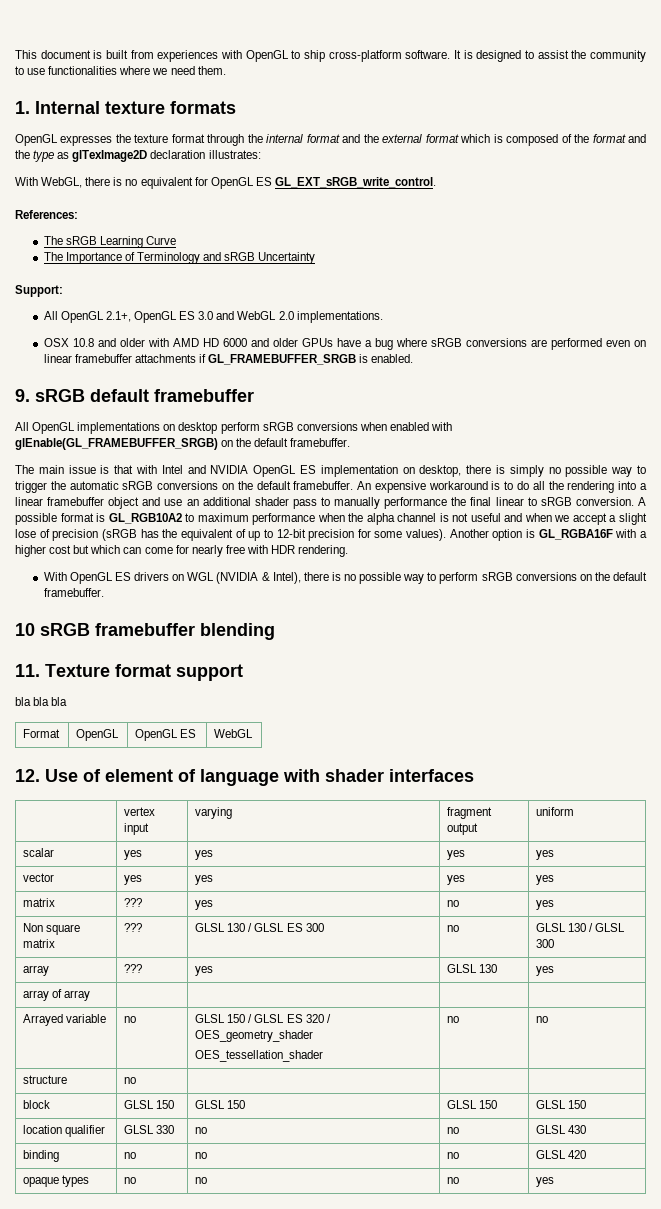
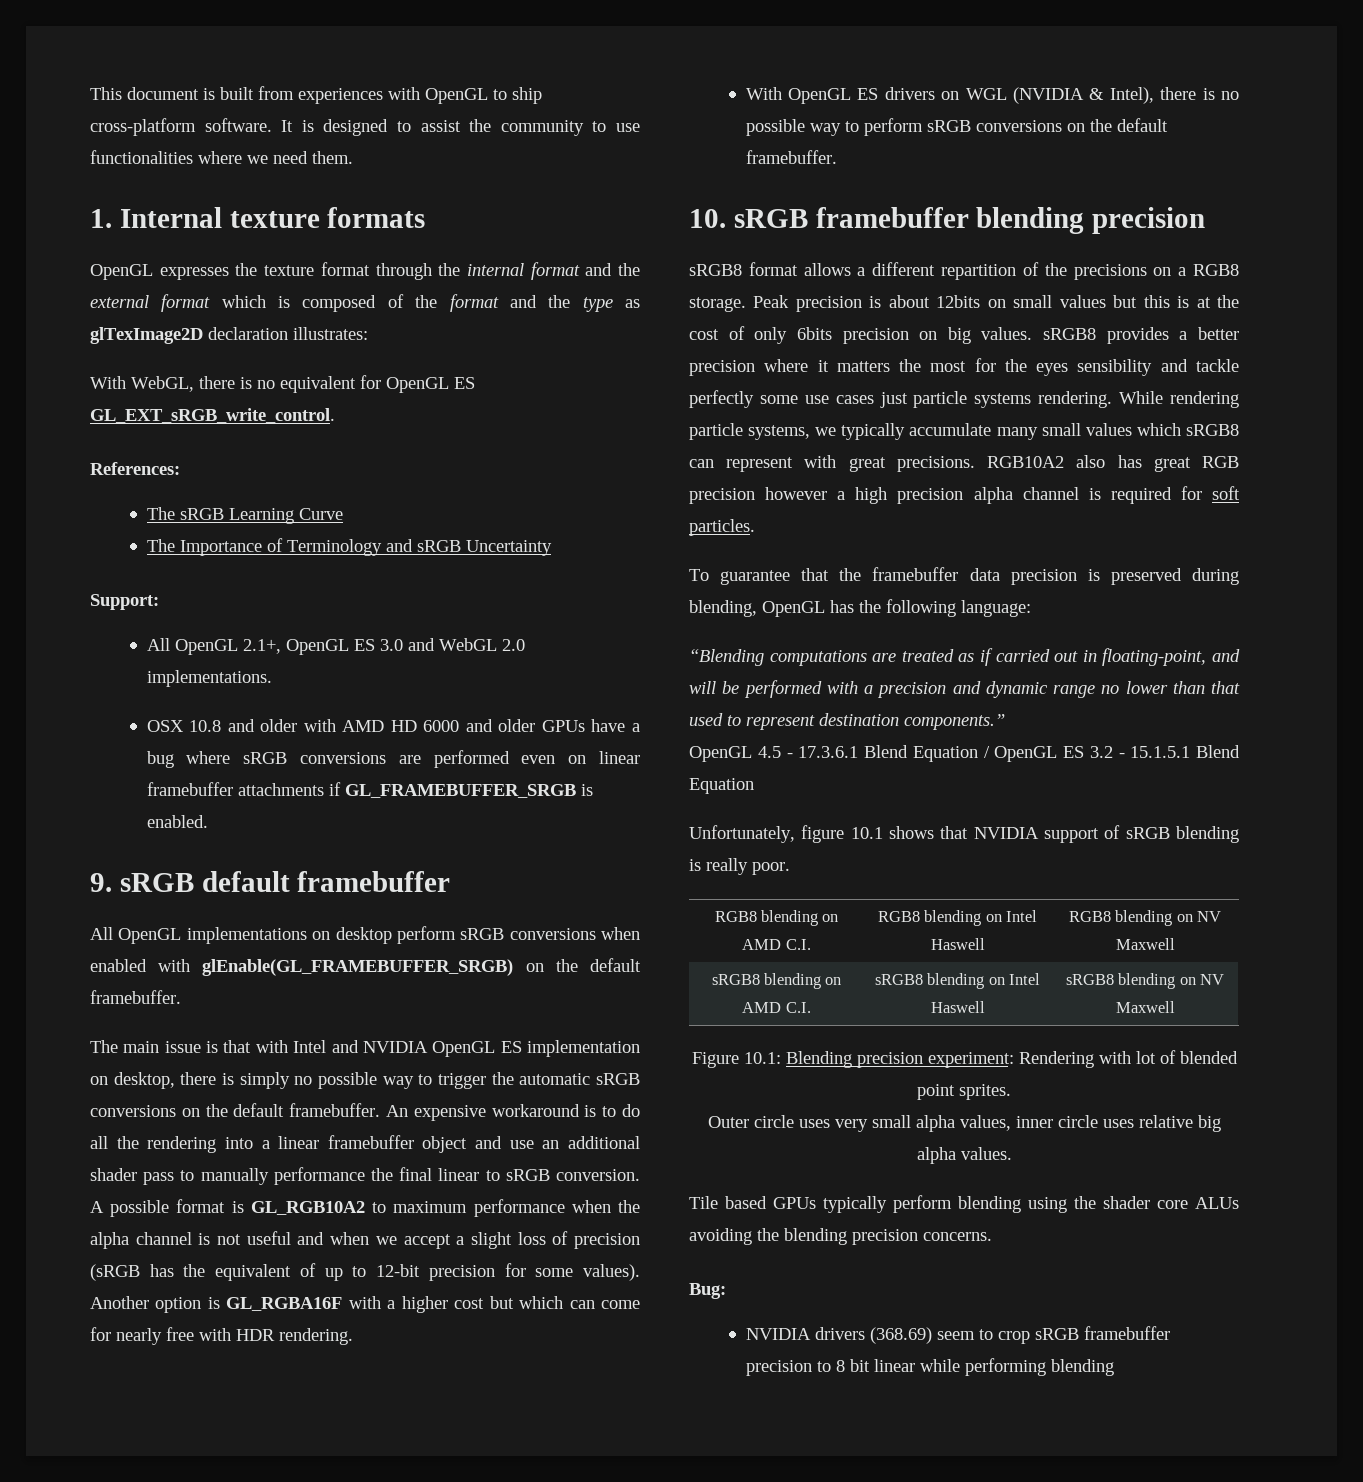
[15,529,36,538] lose -> [517,1232,546,1245] loss
[15,623,35,636] 10 -> [689,209,726,228] 10.
[15,664,243,681] [15,697,68,706] [23,729,61,738] [76,729,120,741] [135,729,197,741] [214,729,254,738] [15,769,474,786] [124,807,156,816] [124,823,150,835] [195,807,233,819] [447,807,493,819] [447,823,479,835] [536,807,575,816] [23,848,55,857] [124,850,143,860] [195,850,214,860] [447,850,466,860] [536,850,555,860] [23,873,55,882] [124,875,143,885] [195,875,214,885] [447,875,466,885] [536,875,555,885] [23,898,56,907] [124,898,143,907] [195,900,214,910] [447,900,460,907] [536,900,555,910] [23,923,81,935] [23,939,56,948] [124,923,143,932] [195,923,324,932] [447,925,460,932] [536,923,626,932] [536,939,555,948] [23,965,50,976] [124,964,143,973] [195,966,214,976] [447,964,498,973] [536,966,555,976] [23,989,91,1001] [23,1014,107,1026] [124,1016,137,1023] [195,1014,331,1023] [195,1030,314,1042] [195,1050,324,1062] [447,1016,460,1023] [536,1016,549,1023] [23,1075,68,1084] [124,1077,137,1084] [23,1100,51,1109] [124,1100,175,1109] [195,1100,246,1109] [447,1100,498,1109] [536,1100,587,1109] [23,1125,106,1137] [124,1125,175,1134] [195,1127,208,1134] [447,1127,460,1134] [536,1125,587,1134] [23,1150,60,1162] [124,1152,137,1159] [195,1152,208,1159] [447,1152,460,1159] [536,1150,587,1159] [23,1175,90,1187] [124,1177,137,1184] [195,1177,208,1184] [447,1177,460,1184] [536,1177,555,1187] // 11. Texture format support // bla bla bla // Format | OpenGL | OpenGL ES | WebGL // 12. Use of element of language with shader interfaces // | vertex input | varying | fragment output | uniform // scalar | yes | yes | yes | yes // vector | yes | yes | yes | yes // matrix | ??? | yes | no | yes // Non square matrix | ??? | GLSL 130 / GLSL ES 300 | no | GLSL 130 / GLSL 300 // array | ??? | yes | GLSL 130 | yes // array of array | | | | // Arrayed variable | no | GLSL 150 / GLSL ES 320 / OES_geometry_shader // OES_tessellation_shader | no | no // structure | no | | | // block | GLSL 150 | GLSL 150 | GLSL 150 | GLSL 150 // location qualifier | GLSL 330 | no | no | GLSL 430 // binding | no | no | no | GLSL 420 // opaque types | no | no | no | yes -> [1092,207,1206,234] [689,262,1239,280] [689,295,1239,312] [689,326,1239,344] [689,358,1239,376] [689,390,1239,408] [689,423,1239,440] [689,455,1239,472] [689,486,1240,504] [689,519,755,536] [689,567,1239,585] [689,599,1031,617] [689,648,1240,666] [689,680,1240,698] [689,713,1005,730] [689,745,1240,762] [689,778,754,794] [689,825,1239,843] [689,858,790,875] [714,910,839,926] [742,939,811,950] [877,910,1038,926] [930,938,985,950] [1068,910,1222,926] [1115,938,1175,950] [711,973,842,989] [742,1002,811,1013] [874,973,1041,989] [930,1001,985,1013] [1065,973,1225,989] [1115,1001,1175,1013] [691,1050,1238,1068] [917,1084,1011,1100] [707,1115,1221,1132] [916,1147,1012,1164] [689,1195,1239,1213] [689,1228,992,1245] [689,1283,726,1299] [745,1326,1170,1344] [745,1358,1114,1376] precision // sRGB8 format allows a different repartition of the precisions on a RGB8 storage. Peak precision is about 12bits on small values but this is at the cost of only 6bits precision on big values. sRGB8 provides a better precision where it matters the most for the eyes sensibility and tackle perfectly some use cases just particle systems rendering. While rendering particle systems, we typically accumulate many small values which sRGB8 can represent with great precisions. RGB10A2 also has great RGB precision however a high precision alpha channel is required for soft particles. // To guarantee that the framebuffer data precision is preserved during blending, OpenGL has the following language: // “Blending computations are treated as if carried out in floating-point, and will be performed with a precision and dynamic range no lower than that used to represent destination components.” // OpenGL 4.5 - 17.3.6.1 Blend Equation / OpenGL ES 3.2 - 15.1.5.1 Blend Equation // Unfortunately, figure 10.1 shows that NVIDIA support of sRGB blending is really poor. // RGB8 blending on AMD C.I. | RGB8 blending on Intel Haswell | RGB8 blending on NV Maxwell // sRGB8 blending on AMD C.I. | sRGB8 blending on Intel Haswell | sRGB8 blending on NV Maxwell // Figure 10.1: Blending precision experiment: Rendering with lot of blended point sprites. // Outer circle uses very small alpha values, inner circle uses relative big alpha values. // Tile based GPUs typically perform blending using the shader core ALUs avoiding the blending precision concerns. // Bug: // NVIDIA drivers (368.69) seem to crop sRGB framebuffer precision to 8 bit linear while performing blending

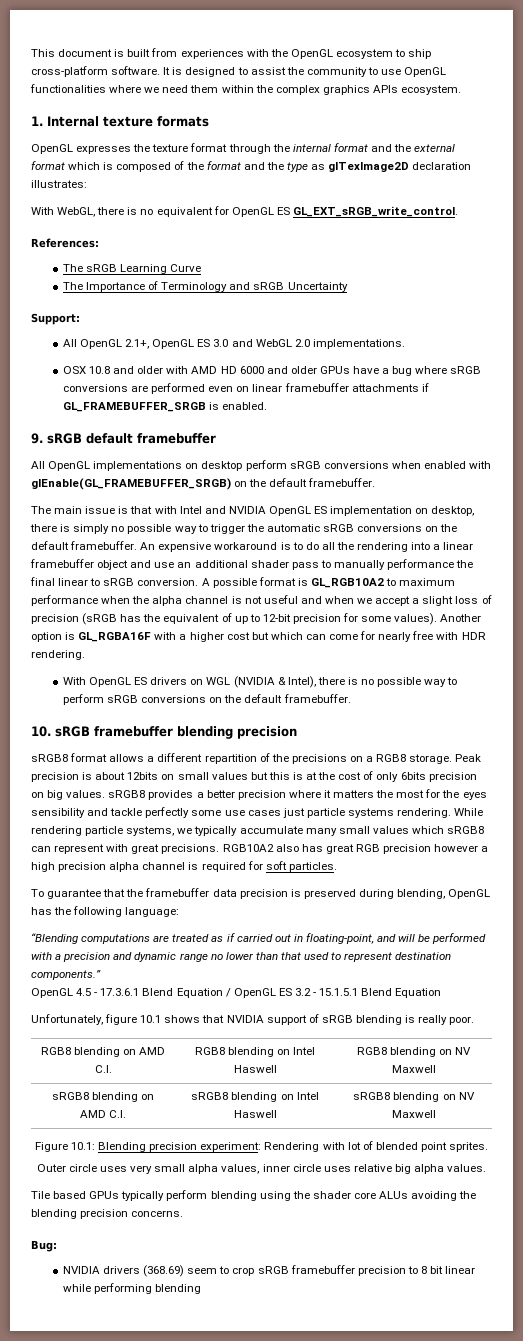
[425,88,488,104] OpenGL -> [270,49,393,59] the OpenGL ecosystem
(641, 127) none -> [404,67,447,77] OpenGL
[312,151,353,164] them. -> [190,85,462,95] them within the complex graphics APIs ecosystem.

